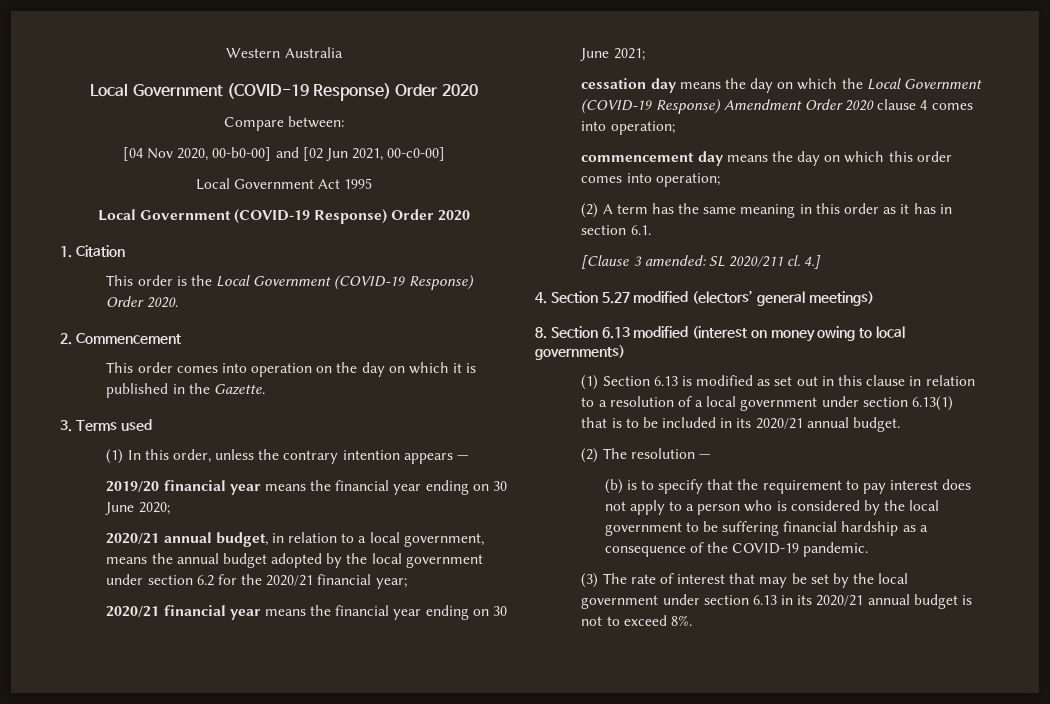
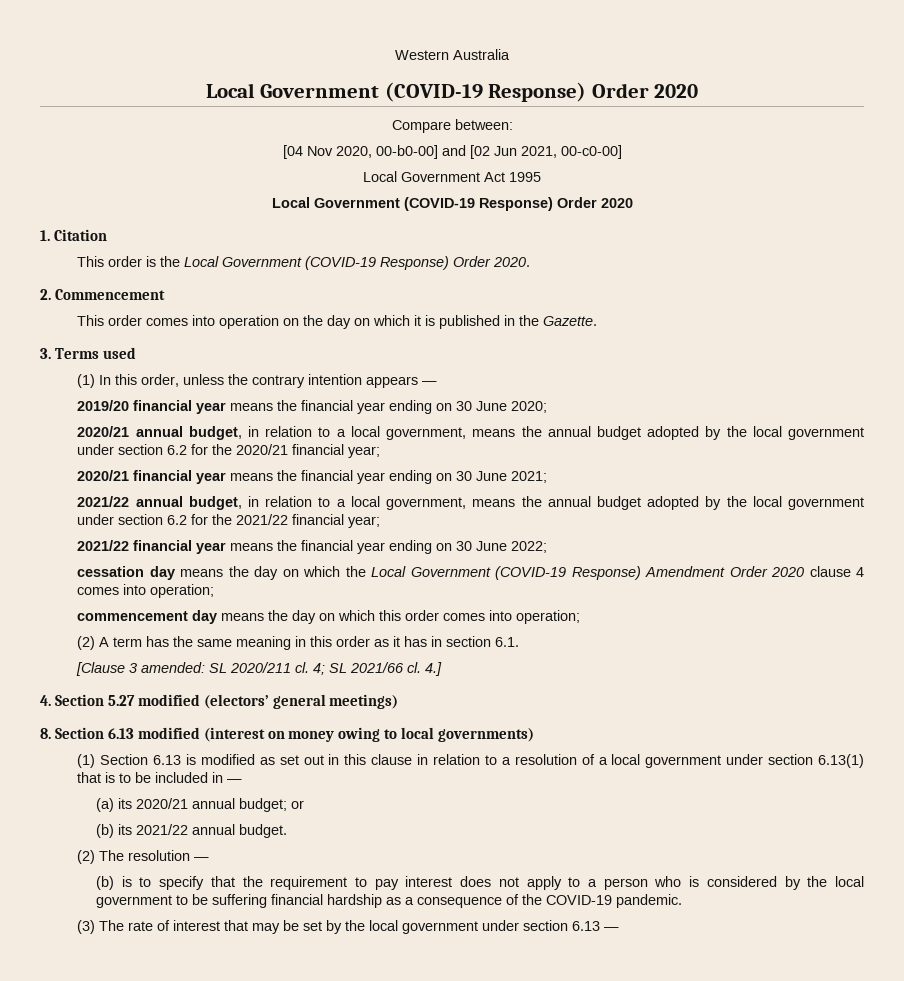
(645, 54) none -> [77,496,865,510] [77,514,381,528] [77,540,548,554] // 2021/22 annual budget, in relation to a local government, means the annual budget adopted by the local government under section 6.2 for the 2021/22 financial year; // 2021/22 financial year means the financial year ending on 30 June 2022;
(801, 260) none -> [313,662,422,675] 4; SL 2021/66 cl.
[736,417,849,429] its 2020/21 annual -> [227,779,243,783] [96,798,305,812] [96,824,236,838] — // (a) its 2020/21 annual budget; or // (b) its 2021/22 annual
[781,594,973,609] [581,615,692,626] in its 2020/21 annual budget is not to exceed 8%. -> [604,927,620,931] —

